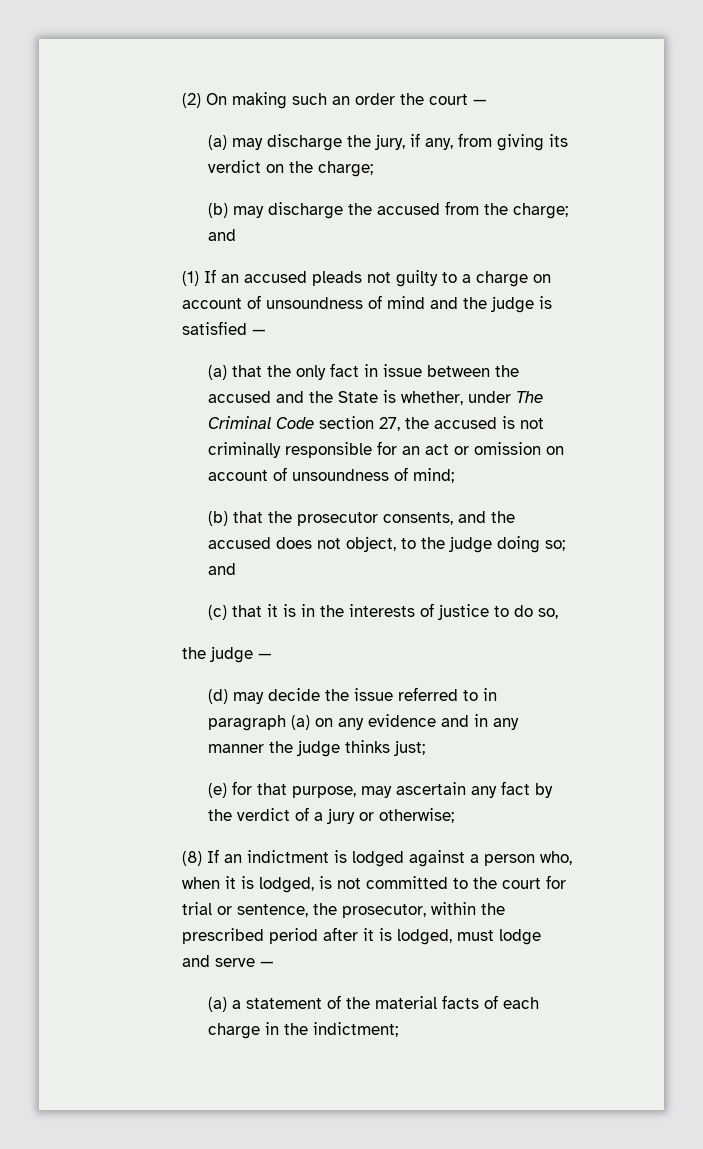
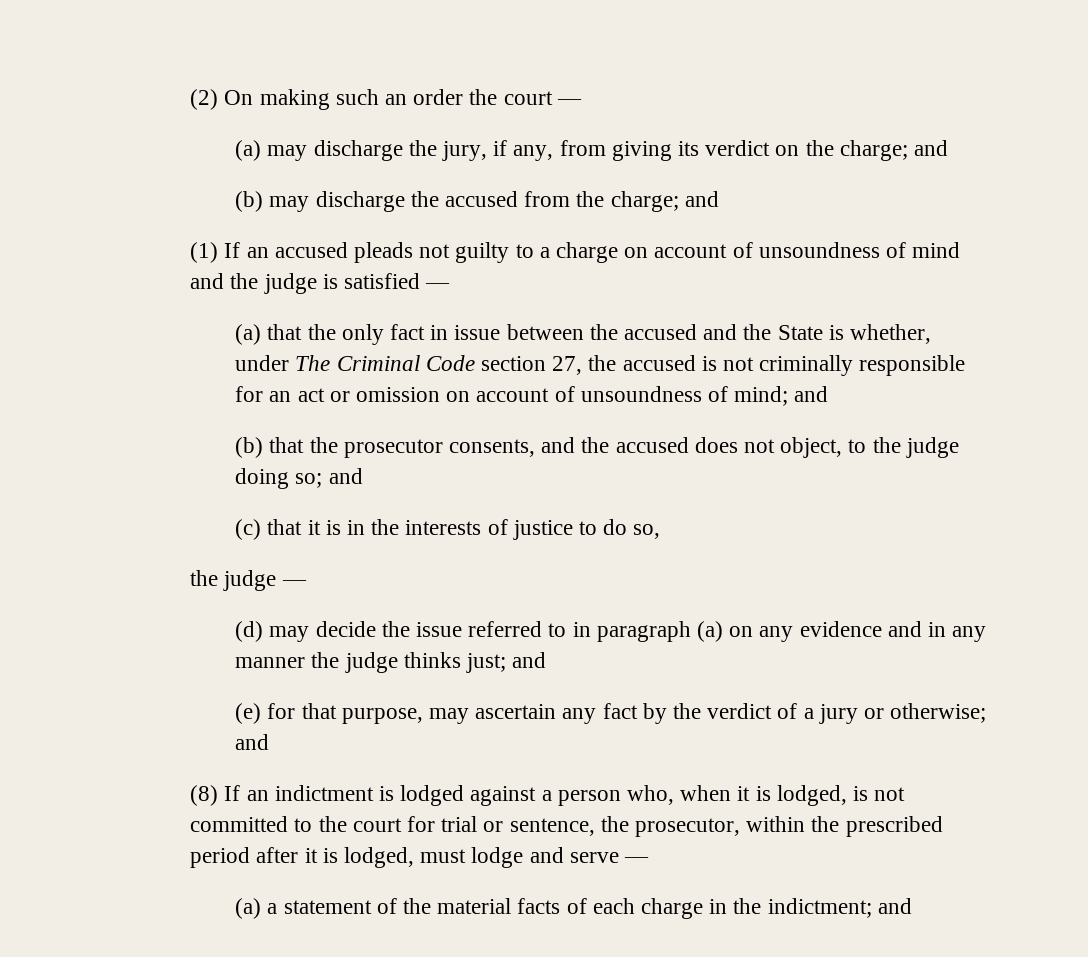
(373, 169) none -> [914,140,949,156] and
(454, 475) none -> [794,386,829,402] and
(425, 748) none -> [512,652,547,668] and
(454, 815) none -> [235,734,270,750] and
(398, 1029) none -> [877,898,912,914] and

